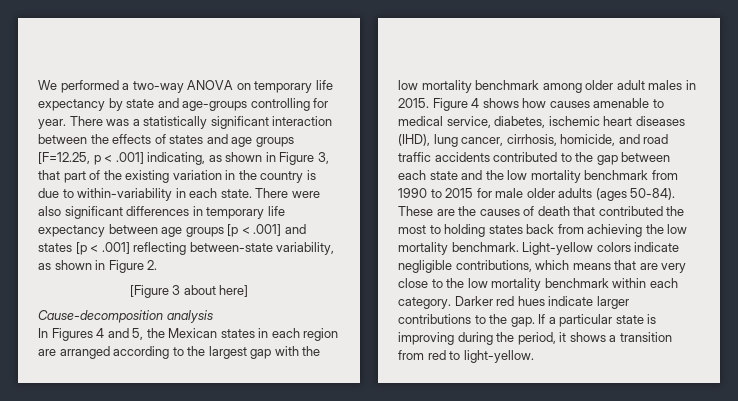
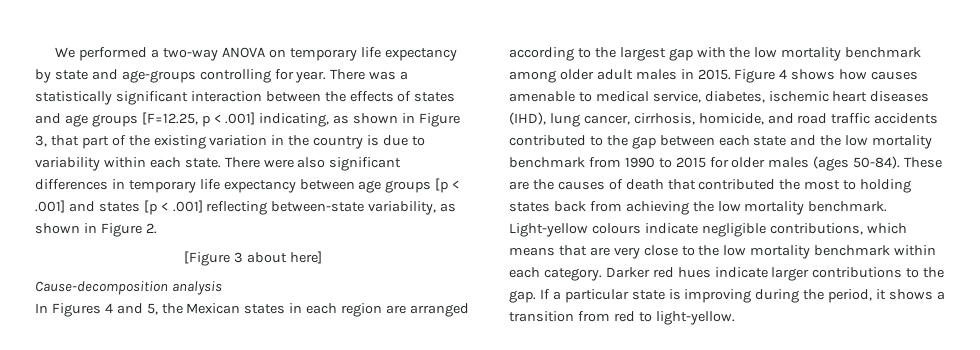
[77,188,186,201] within-variability in -> [35,157,146,171] variability within
[495,188,593,198] male older adults -> [731,157,810,168] older males
[596,242,631,252] colors -> [591,223,641,234] colours

